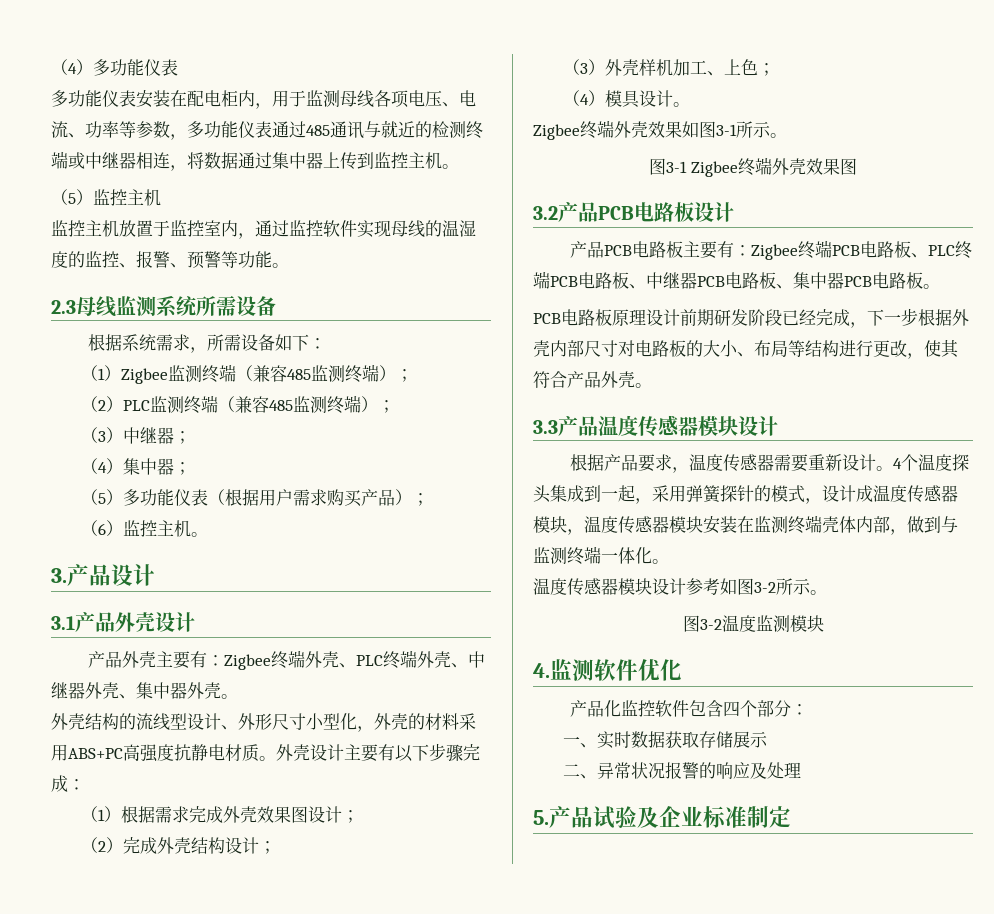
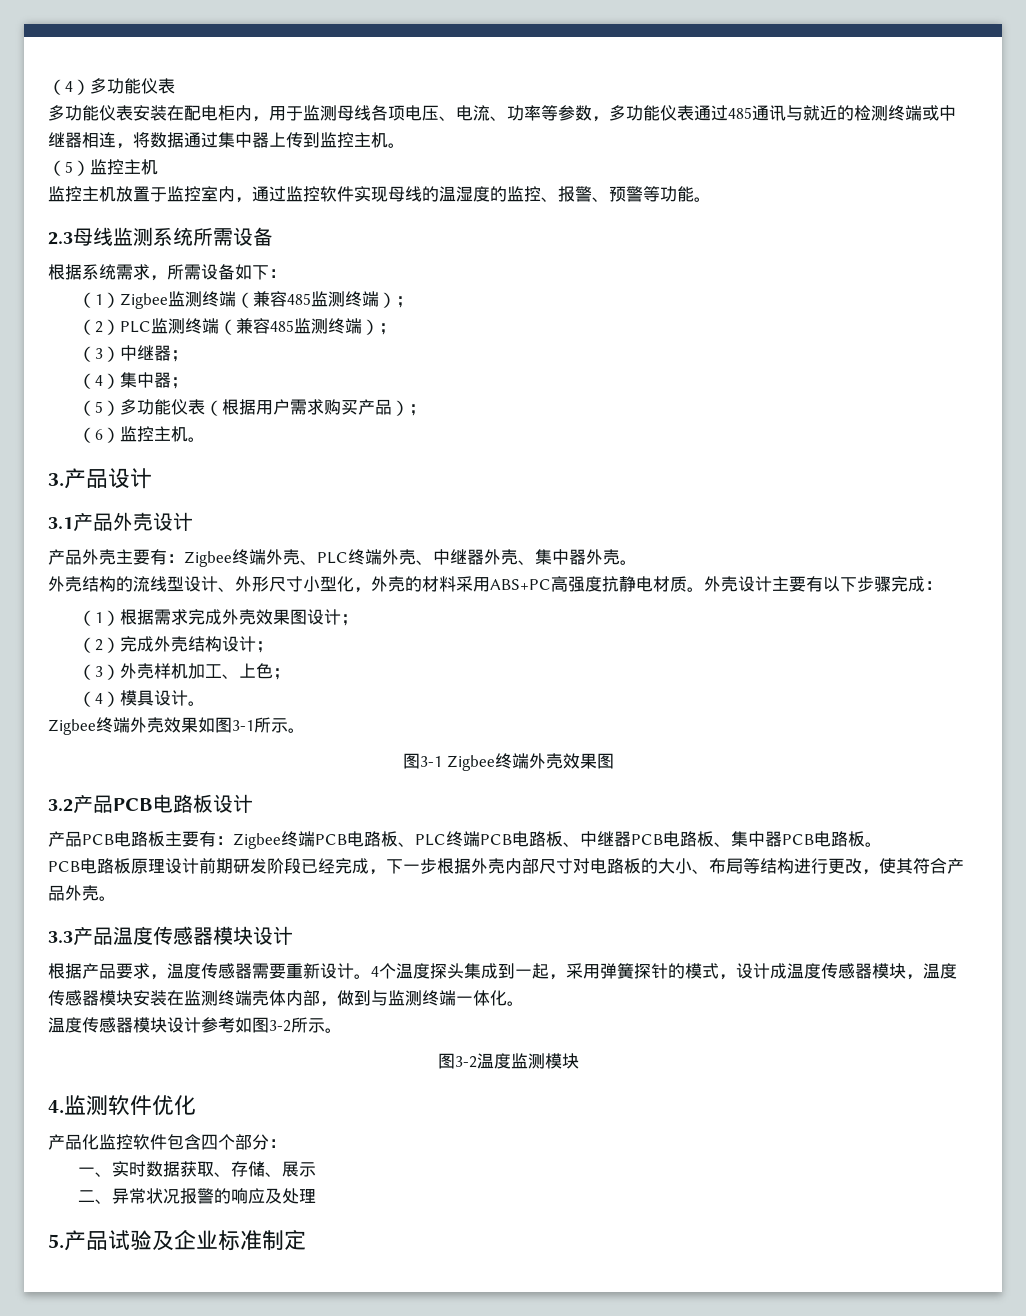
[698,731,733,748] 存储 -> [213,1161,282,1177] 、存储、

